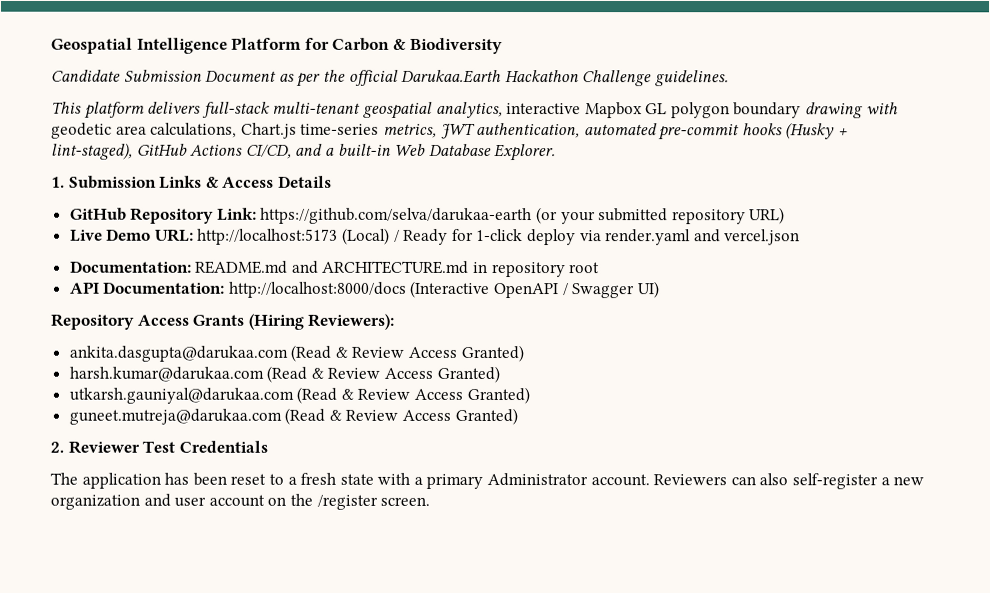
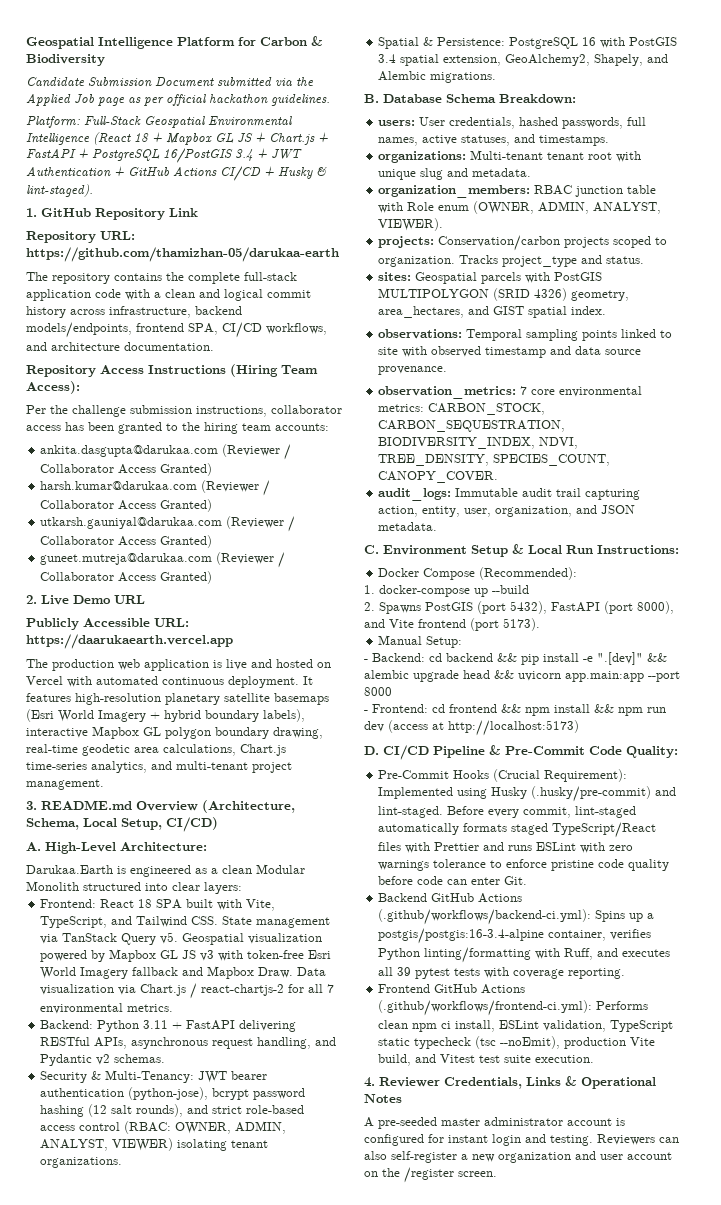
[278,69,729,87] [51,101,503,119] as per the official Darukaa.Earth Hackathon Challenge guidelines. // This platform delivers full-stack multi-tenant geospatial analytics, -> [217,77,314,87] [26,93,330,106] [26,116,292,128] [26,131,328,145] [26,147,302,163] [26,165,327,181] [26,184,93,197] [26,208,198,220] [26,231,135,243] [26,247,339,262] [26,272,297,284] [26,289,311,301] [26,306,242,318] [26,322,327,338] [26,342,214,351] [26,364,318,377] [26,381,80,394] [26,405,342,417] [26,422,329,434] [40,444,292,460] [40,463,213,476] [40,480,271,496] [40,499,213,512] [40,516,296,532] [40,535,213,548] [40,552,286,568] [40,571,213,584] [26,595,145,605] [26,618,189,630] [26,634,233,649] [26,659,331,671] [26,676,313,688] [26,693,329,705] [26,709,305,722] submitted via the Applied Job page as per official hackathon guidelines. // Platform: Full-Stack Geospatial Environmental Intelligence (React 18 + Mapbox GL JS + Chart.js + FastAPI + PostgreSQL 16/PostGIS 3.4 + JWT Authentication + GitHub Actions CI/CD + Husky & lint-staged). // 1. GitHub Repository Link // Repository URL: https://github.com/thamizhan-05/darukaa-earth // The repository contains the complete full-stack application code with a clean and logical commit history across infrastructure, backend models/endpoints, frontend SPA, CI/CD workflows, and architecture documentation. // Repository Access Instructions (Hiring Team Access): // Per the challenge submission instructions, collaborator access has been granted to the hiring team accounts: // ankita.dasgupta@darukaa.com (Reviewer / Collaborator Access Granted) // harsh.kumar@darukaa.com (Reviewer / Collaborator Access Granted) // utkarsh.gauniyal@darukaa.com (Reviewer / Collaborator Access Granted) // guneet.mutreja@darukaa.com (Reviewer / Collaborator Access Granted) // 2. Live Demo URL // Publicly Accessible URL: https://daarukaearth.vercel.app // The production web application is live and hosted on Vercel with automated continuous deployment. It features high-resolution planetary satellite basemaps (Esri World Imagery + hybrid boundary labels),
[805,102,898,119] drawing with -> [273,727,323,739] [26,744,78,753] drawing, real-time
[382,122,849,141] [51,142,557,162] [51,175,332,189] [69,207,786,225] [69,227,801,246] [69,260,601,278] [69,280,660,299] [50,313,395,330] [68,344,524,363] [68,365,500,384] [68,386,530,405] [68,407,518,426] [50,440,268,454] [50,472,650,489] metrics, JWT authentication, automated pre-commit hooks (Husky + lint-staged), GitHub Actions CI/CD, and a built-in Web Database Explorer. // 1. Submission Links & Access Details // GitHub Repository Link: https://github.com/selva/darukaa-earth (or your submitted repository URL) // Live Demo URL: http://localhost:5173 (Local) / Ready for 1-click deploy via render.yaml and vercel.json // Documentation: README.md and ARCHITECTURE.md in repository root // API Documentation: http://localhost:8000/docs (Interactive OpenAPI / Swagger UI) // Repository Access Grants (Hiring Reviewers): // ankita.dasgupta@darukaa.com (Read & Review Access Granted) // harsh.kumar@darukaa.com (Read & Review Access Granted) // utkarsh.gauniyal@darukaa.com (Read & Review Access Granted) // guneet.mutreja@darukaa.com (Read & Review Access Granted) // 2. Reviewer Test Credentials // The application has been reset to a fresh state with a primary Administrator account. -> [91,761,292,773] [26,779,104,790] [26,800,295,813] [26,817,218,832] [26,842,207,854] [26,864,305,877] [26,881,242,894] [40,899,276,911] [40,916,331,928] [40,932,323,945] [40,949,332,962] [40,966,327,979] [40,983,335,999] [40,1003,174,1014] [40,1020,297,1032] [40,1037,337,1049] [40,1054,166,1066] [40,1070,268,1083] [40,1087,306,1100] [40,1104,305,1117] [40,1121,287,1134] [40,1138,269,1151] [40,1157,123,1168] [378,37,678,49] [378,54,669,66] [378,71,497,83] [364,94,576,104] [378,117,647,129] [378,134,610,146] [378,150,642,163] [378,168,532,180] [378,185,657,198] [378,201,662,214] [378,218,444,231] [378,235,668,251] [378,255,645,267] [378,272,603,284] [378,288,630,301] [378,306,607,318] [378,329,673,341] [378,346,642,358] [378,366,448,375] [378,386,643,399] [378,403,546,415] [378,420,566,432] [378,437,579,449] [378,454,611,466] [378,471,499,483] [378,488,641,501] [378,505,636,517] [378,522,438,531] [364,544,679,557] [378,567,578,580] [364,585,529,597] [364,601,674,614] [364,618,540,631] [378,635,463,648] [364,652,667,665] [364,670,680,682] [364,687,392,696] [364,704,666,716] [364,720,579,736] [364,745,678,760] [378,769,628,782] [378,786,677,802] [378,806,637,818] [378,822,657,838] [378,842,634,853] [378,859,670,871] [378,876,528,885] [378,893,523,903] [378,909,655,925] [378,928,652,944] [378,947,671,963] [378,967,626,979] [378,984,526,994] [378,1000,649,1016] [378,1020,674,1032] [378,1036,656,1049] [378,1054,595,1066] [364,1076,656,1089] [364,1094,402,1103] [364,1117,625,1129] [364,1134,593,1146] analytics, and multi-tenant project management. // 3. README.md Overview (Architecture, Schema, Local Setup, CI/CD) // A. High-Level Architecture: // Darukaa.Earth is engineered as a clean Modular Monolith structured into clear layers: // Frontend: React 18 SPA built with Vite, TypeScript, and Tailwind CSS. State management via TanStack Query v5. Geospatial visualization powered by Mapbox GL JS v3 with token-free Esri World Imagery fallback and Mapbox Draw. Data visualization via Chart.js / react-chartjs-2 for all 7 environmental metrics. // Backend: Python 3.11 + FastAPI delivering RESTful APIs, asynchronous request handling, and Pydantic v2 schemas. // Security & Multi-Tenancy: JWT bearer authentication (python-jose), bcrypt password hashing (12 salt rounds), and strict role-based access control (RBAC: OWNER, ADMIN, ANALYST, VIEWER) isolating tenant organizations. // Spatial & Persistence: PostgreSQL 16 with PostGIS 3.4 spatial extension, GeoAlchemy2, Shapely, and Alembic migrations. // B. Database Schema Breakdown: // users: User credentials, hashed passwords, full names, active statuses, and timestamps. // organizations: Multi-tenant tenant root with unique slug and metadata. // organization_members: RBAC junction table with Role enum (OWNER, ADMIN, ANALYST, VIEWER). // projects: Conservation/carbon projects scoped to organization. Tracks project_type and status. // sites: Geospatial parcels with PostGIS MULTIPOLYGON (SRID 4326) geometry, area_hectares, and GIST spatial index. // observations: Temporal sampling points linked to site with observed timestamp and data source provenance. // observation_metrics: 7 core environmental metrics: CARBON_STOCK, CARBON_SEQUESTRATION, BIODIVERSITY_INDEX, NDVI, TREE_DENSITY, SPECIES_COUNT, CANOPY_COVER. // audit_logs: Immutable audit trail capturing action, entity, user, organization, and JSON metadata. // C. Environment Setup & Local Run Instructions: // Docker Compose (Recommended): // 1. docker-compose up --build // 2. Spawns PostGIS (port 5432), FastAPI (port 8000), and Vite frontend (port 5173). // Manual Setup: // - Backend: cd backend && pip install -e ".[dev]" && alembic upgrade head && uvicorn app.main:app --port 8000 // - Frontend: cd frontend && npm install && npm run dev (access at http://localhost:5173) // D. CI/CD Pipeline & Pre-Commit Code Quality: // Pre-Commit Hooks (Crucial Requirement): Implemented using Husky (.husky/pre-commit) and lint-staged. Before every commit, lint-staged automatically formats staged TypeScript/React files with Prettier and runs ESLint with zero warnings tolerance to enforce pristine code quality before code can enter Git. // Backend GitHub Actions (.github/workflows/backend-ci.yml): Spins up a postgis/postgis:16-3.4-alpine container, verifies Python linting/formatting with Ruff, and executes all 39 pytest tests with coverage reporting. // Frontend GitHub Actions (.github/workflows/frontend-ci.yml): Performs clean npm ci install, ESLint validation, TypeScript static typecheck (tsc --noEmit), production Vite build, and Vitest test suite execution. // 4. Reviewer Credentials, Links & Operational Notes // A pre-seeded master administrator account is configured for instant login and testing.

